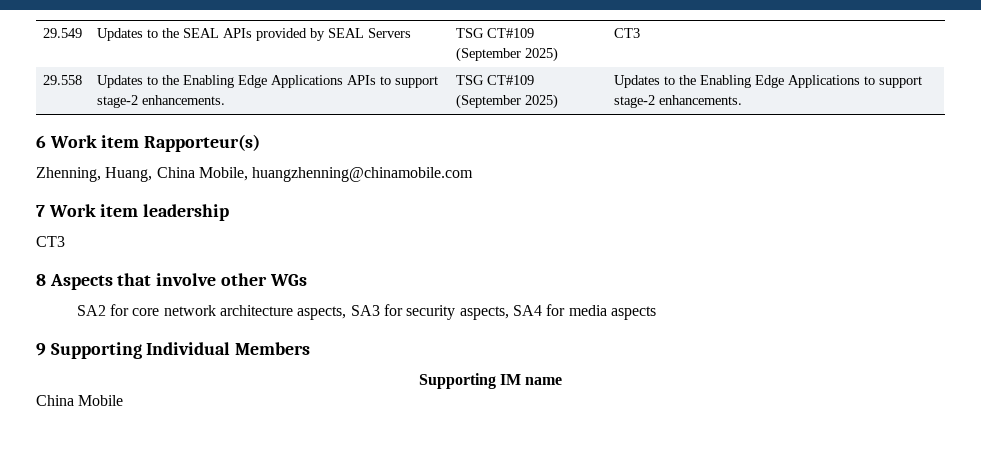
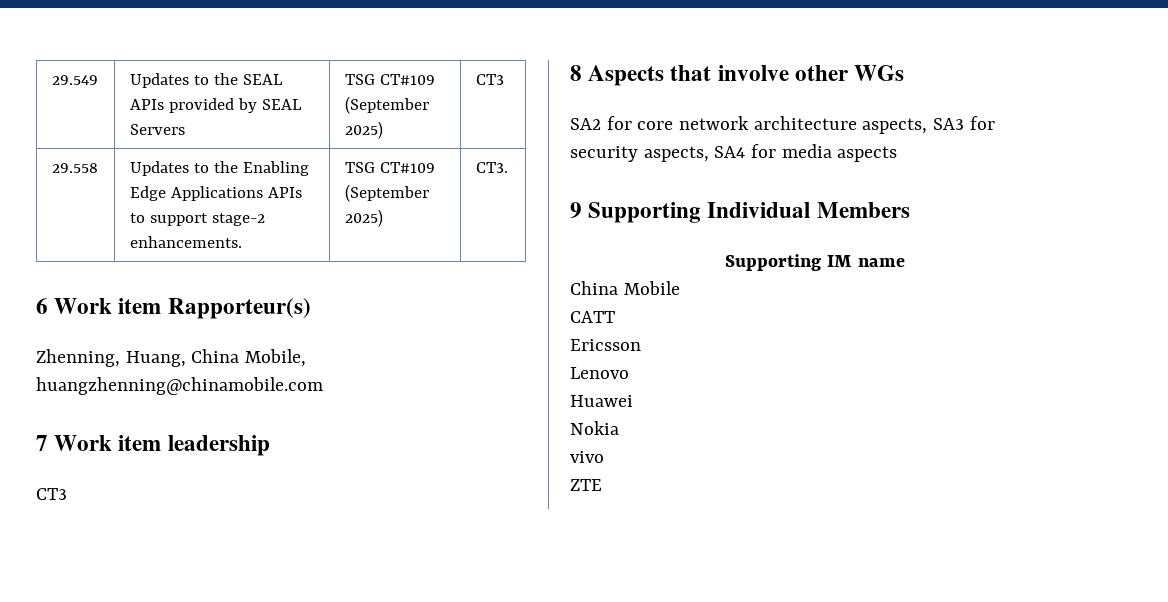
[614,75,923,88] [614,95,743,108] Updates to the Enabling Edge Applications to support stage-2 enhancements. -> [475,162,508,173] CT3.
(124, 400) none -> [570,311,615,323] [570,339,641,351] [570,367,629,379] [570,395,633,407] [570,421,619,435] [570,451,604,463] [570,479,602,491] // CATT // Ericsson // Lenovo // Huawei // Nokia // vivo // ZTE

